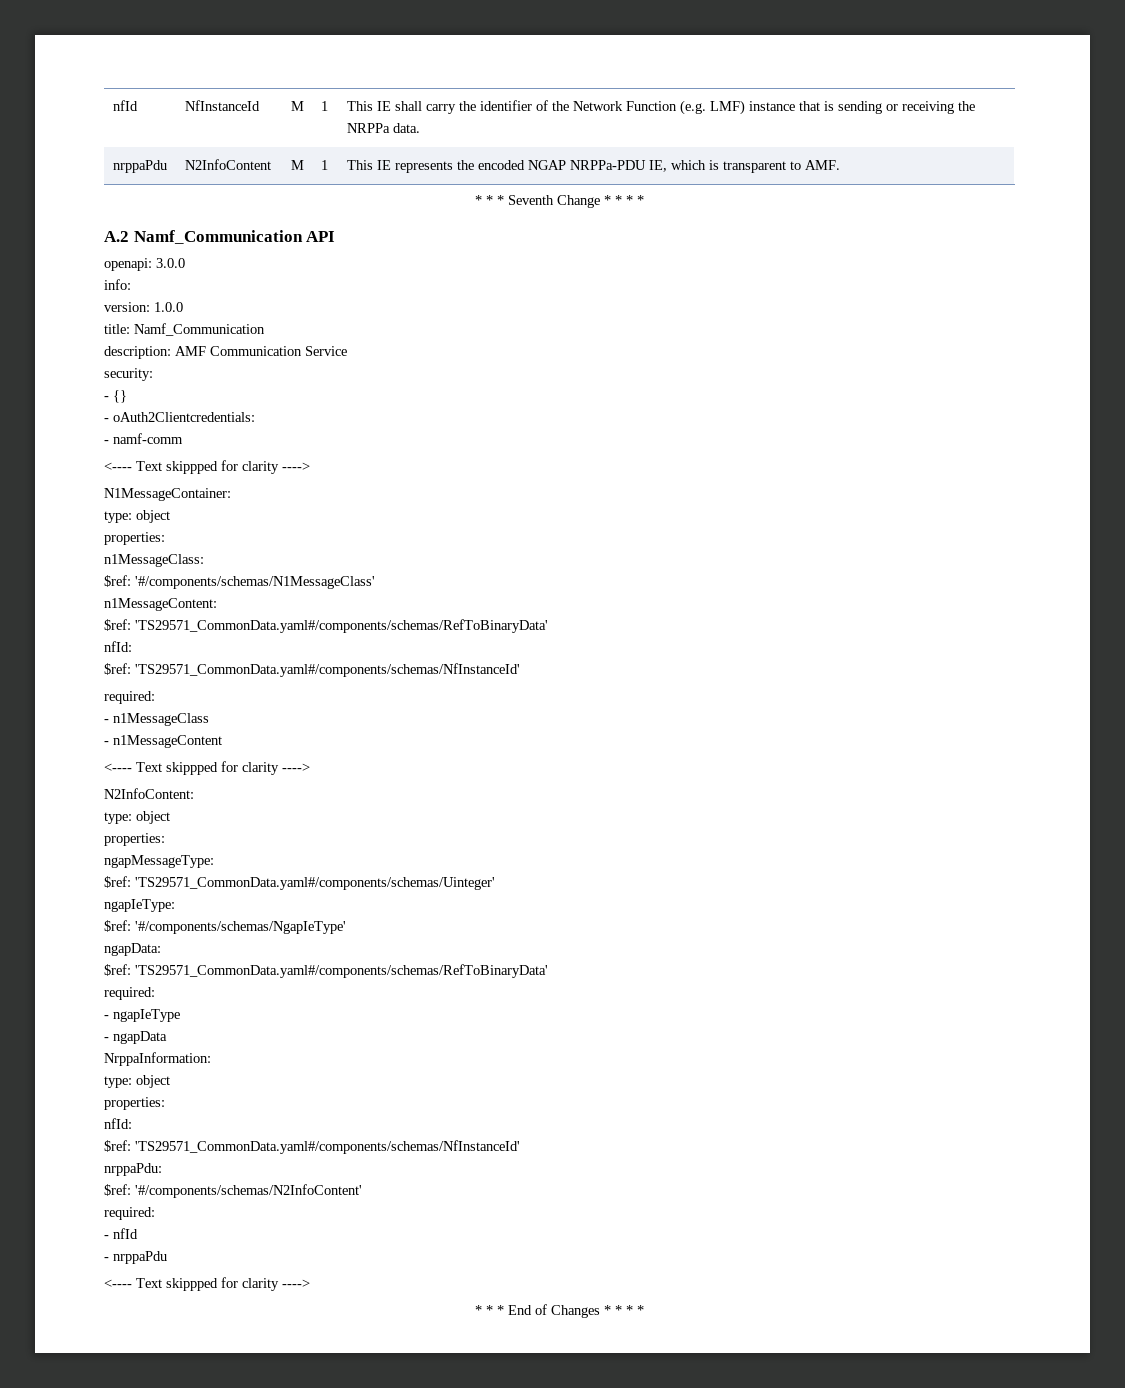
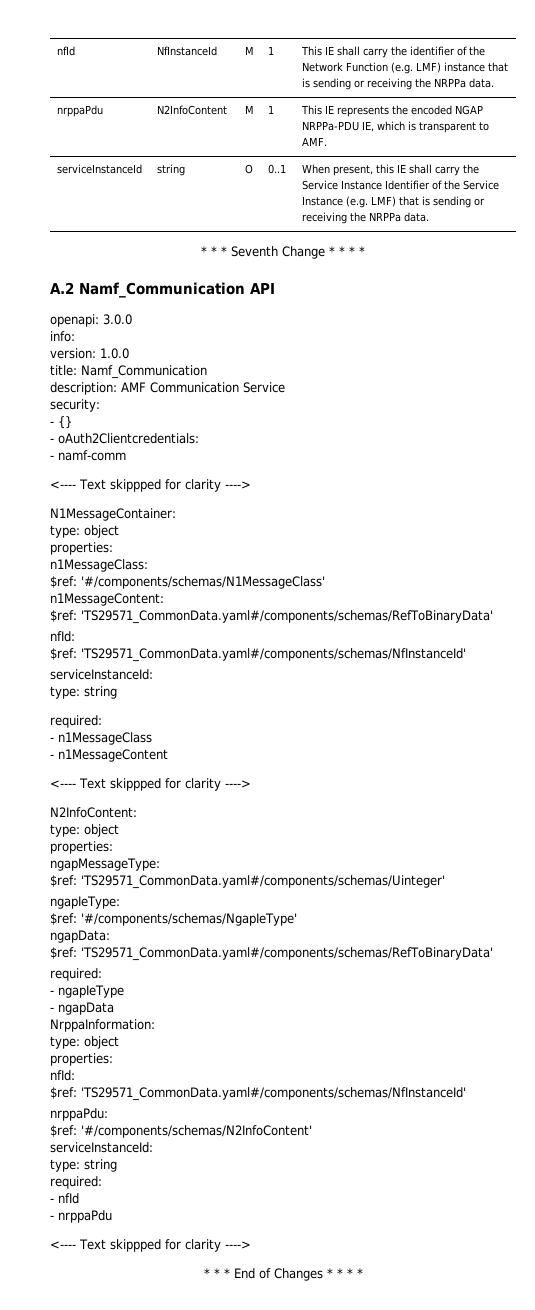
(840, 165) none -> [57,164,143,174] [157,164,186,176] [245,164,253,174] [268,164,287,174] [302,164,480,176] [302,180,500,190] [302,196,486,208] [302,212,430,224] // serviceInstanceId | string | O | 0..1 | When present, this IE shall carry the Service Instance Identifier of the Service Instance (e.g. LMF) that is sending or receiving the NRPPa data.
(520, 670) none -> [50,669,153,680] [50,686,117,699] // serviceInstanceId: // type: string
(362, 1191) none -> [50,1142,153,1153] [50,1159,117,1172] // serviceInstanceId: // type: string

